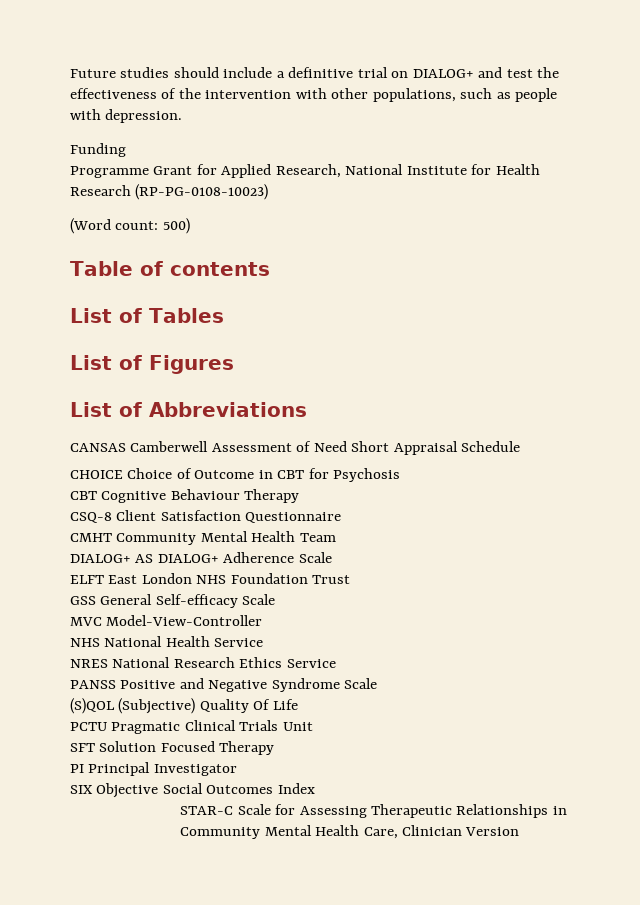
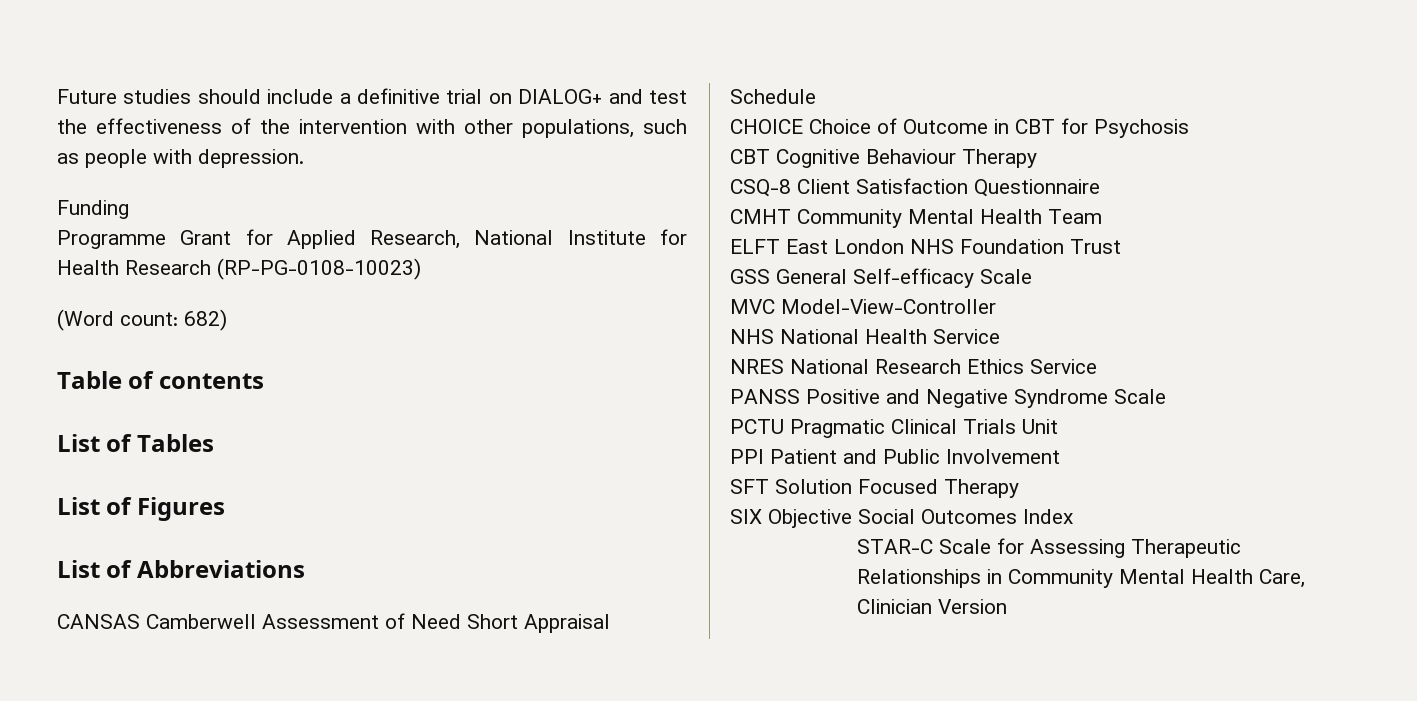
[162,218,190,234] 500) -> [184,309,227,331] 682)
[70,552,332,563] // DIALOG+ AS DIALOG+ Adherence Scale -> (1102, 216) none
[70,698,298,714] // (S)QOL (Subjective) Quality Of Life -> (1166, 396) none
(313, 726) none -> [730,449,1060,464] // PPI Patient and Public Involvement
[70,762,237,776] // PI Principal Investigator -> (1019, 488) none

